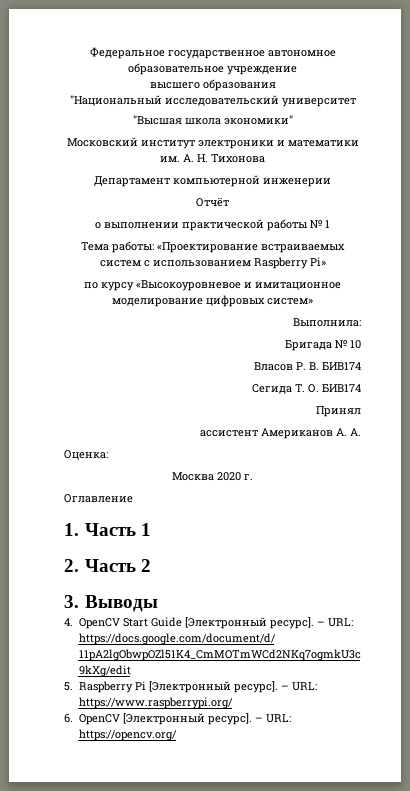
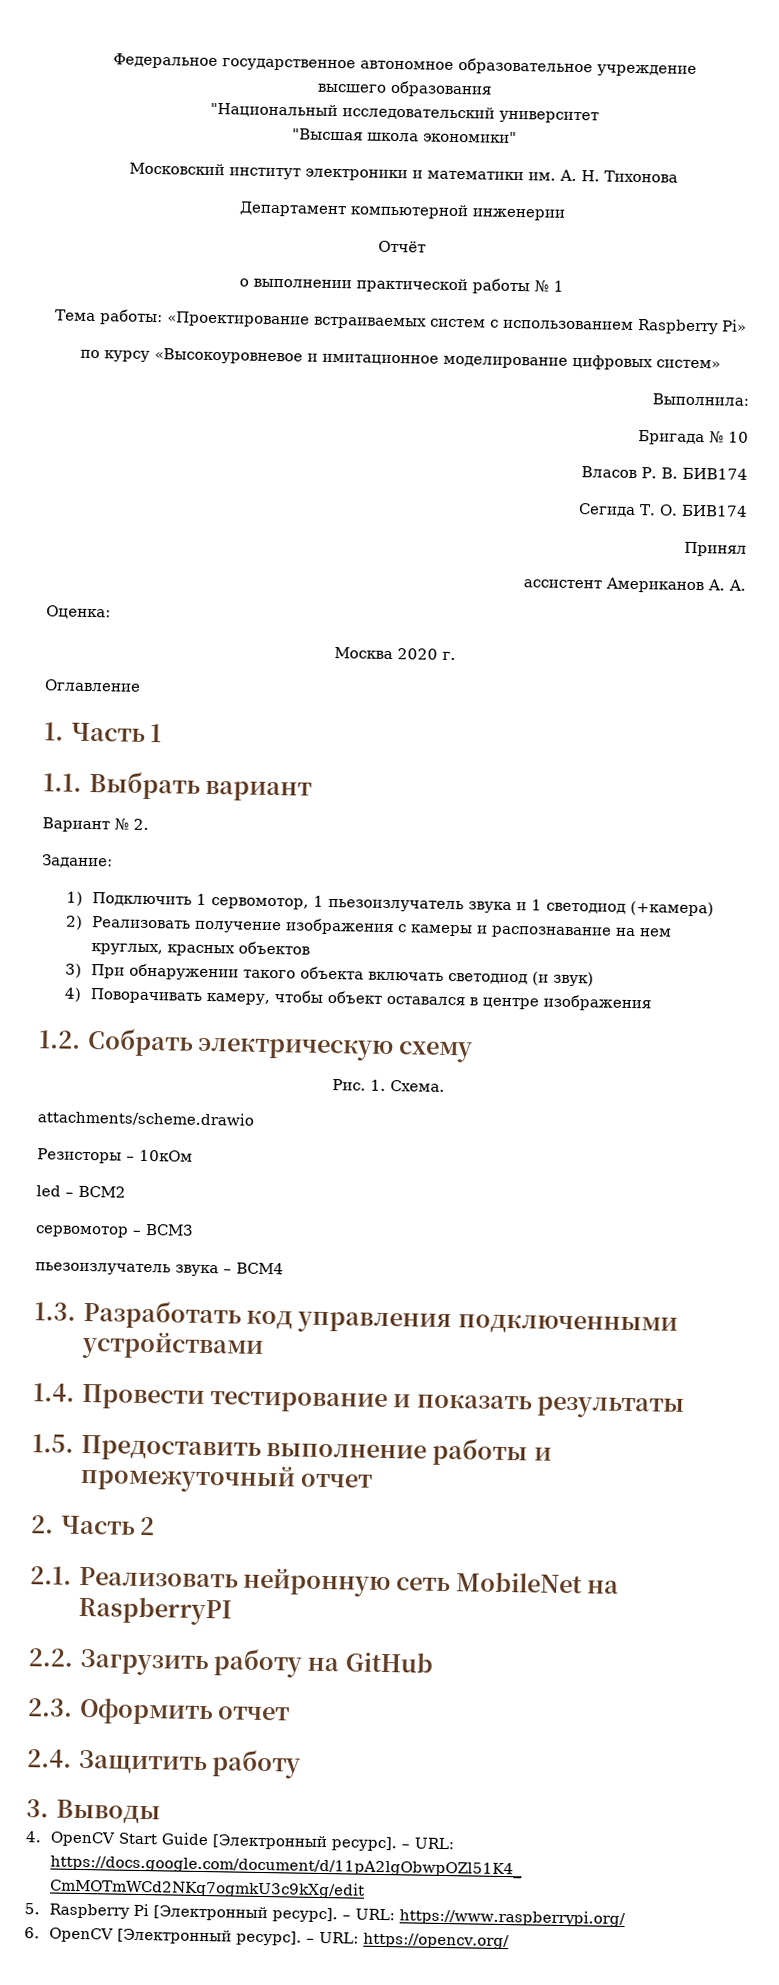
[64,559,151,572] 2. Часть 2 -> [43,770,312,802] [42,817,149,833] [42,854,113,869] [66,891,714,917] [65,915,672,939] [90,941,310,957] [65,963,594,987] [64,987,651,1012] [39,1027,474,1063] [331,1079,445,1092] [37,1110,254,1127] [37,1148,193,1164] [36,1185,126,1198] [35,1223,194,1238] [35,1262,284,1277] [34,1299,678,1336] [80,1330,264,1361] [33,1383,685,1419] [32,1434,552,1467] [79,1462,373,1494] [30,1515,155,1536] [30,1566,619,1598] [77,1595,232,1626] [28,1648,434,1678] [27,1697,290,1726] [27,1749,301,1779] 1.1. Выбрать вариант // Вариант № 2. // Задание: // 1) Подключить 1 сервомотор, 1 пьезоизлучатель звука и 1 светодиод (+камера) // 2) Реализовать получение изображения с камеры и распознавание на нем круглых, красных объектов // 3) При обнаружении такого объекта включать светодиод (и звук) // 4) Поворачивать камеру, чтобы объект оставался в центре изображения // 1.2. Собрать электрическую схему // Рис. 1. Схема. // attachments/scheme.drawio // Резисторы – 10кОм // led – BCM2 // сервомотор – BCM3 // пьезоизлучатель звука – BCM4 // 1.3. Разработать код управления подключенными устройствами // 1.4. Провести тестирование и показать результаты // 1.5. Предоставить выполнение работы и промежуточный отчет // 2. Часть 2 // 2.1. Реализовать нейронную сеть MobileNet на RaspberryPI // 2.2. Загрузить работу на GitHub // 2.3. Оформить отчет // 2.4. Защитить работу

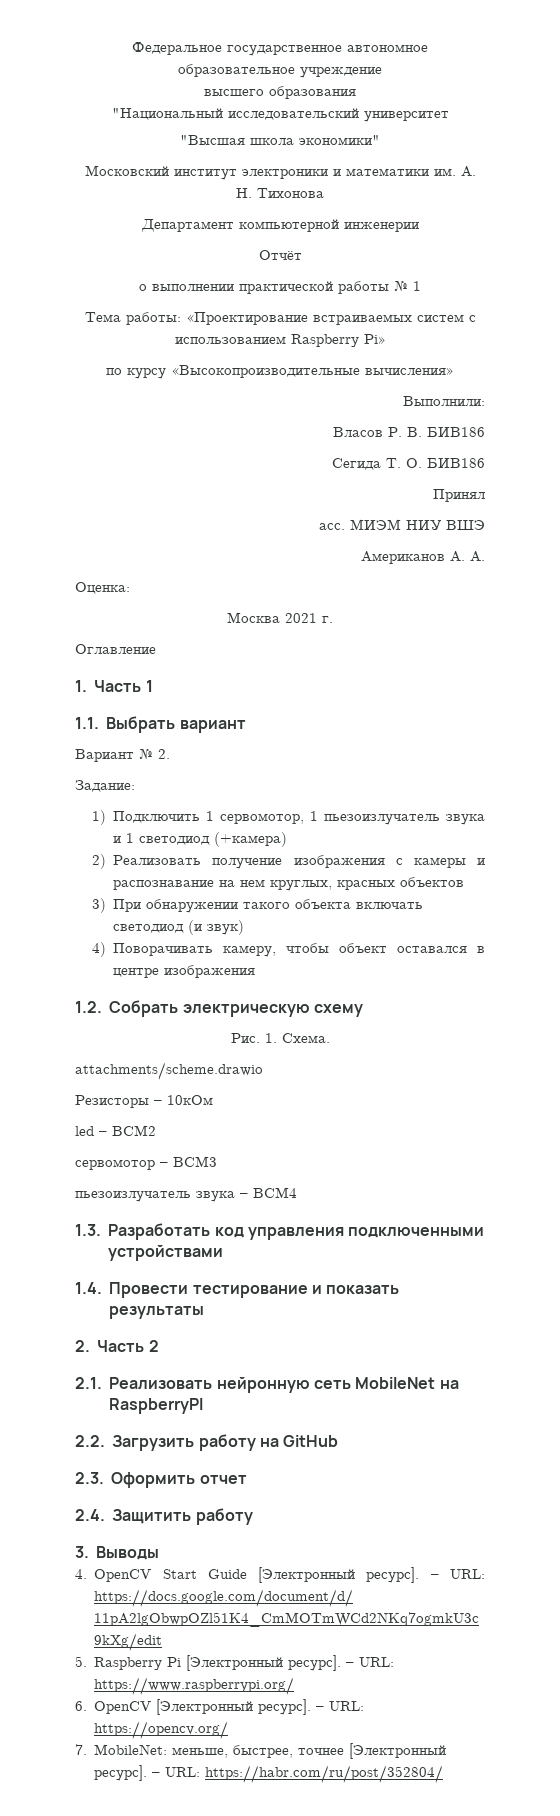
[153,348,721,371] [652,393,749,406] [638,430,749,446] «Высокоуровневое и имитационное моделирование цифровых систем» // Выполнила: // Бригада № 10 -> [171,365,454,378] [403,396,485,406] «Высокопроизводительные вычисления» // Выполнили:
[682,467,748,480] БИВ174 -> [427,427,485,437] БИВ186
[681,504,748,517] БИВ174 -> [427,458,485,468] БИВ186
[523,579,602,589] ассистент -> [319,519,485,530] асс. МИЭМ НИУ ВШЭ //
[397,648,438,660] 2020 -> [285,613,317,623] 2021
[32,1434,552,1467] [79,1462,373,1494] // 1.5. Предоставить выполнение работы и промежуточный отчет -> (205, 1312) none
(511, 1941) none -> [75,1743,447,1759] [94,1765,444,1783] // 7. MobileNet: меньше, быстрее, точнее [Электронный ресурс]. – URL: https://habr.com/ru/post/352804/

